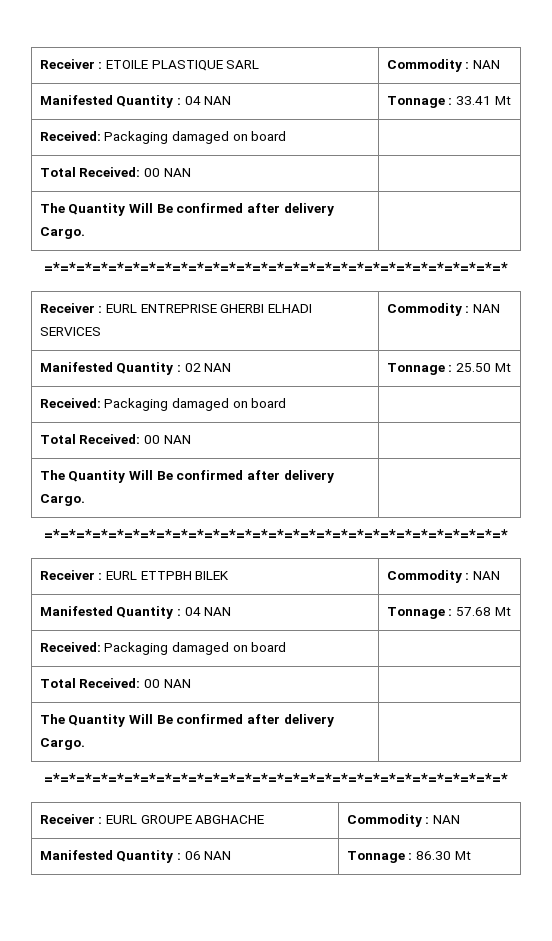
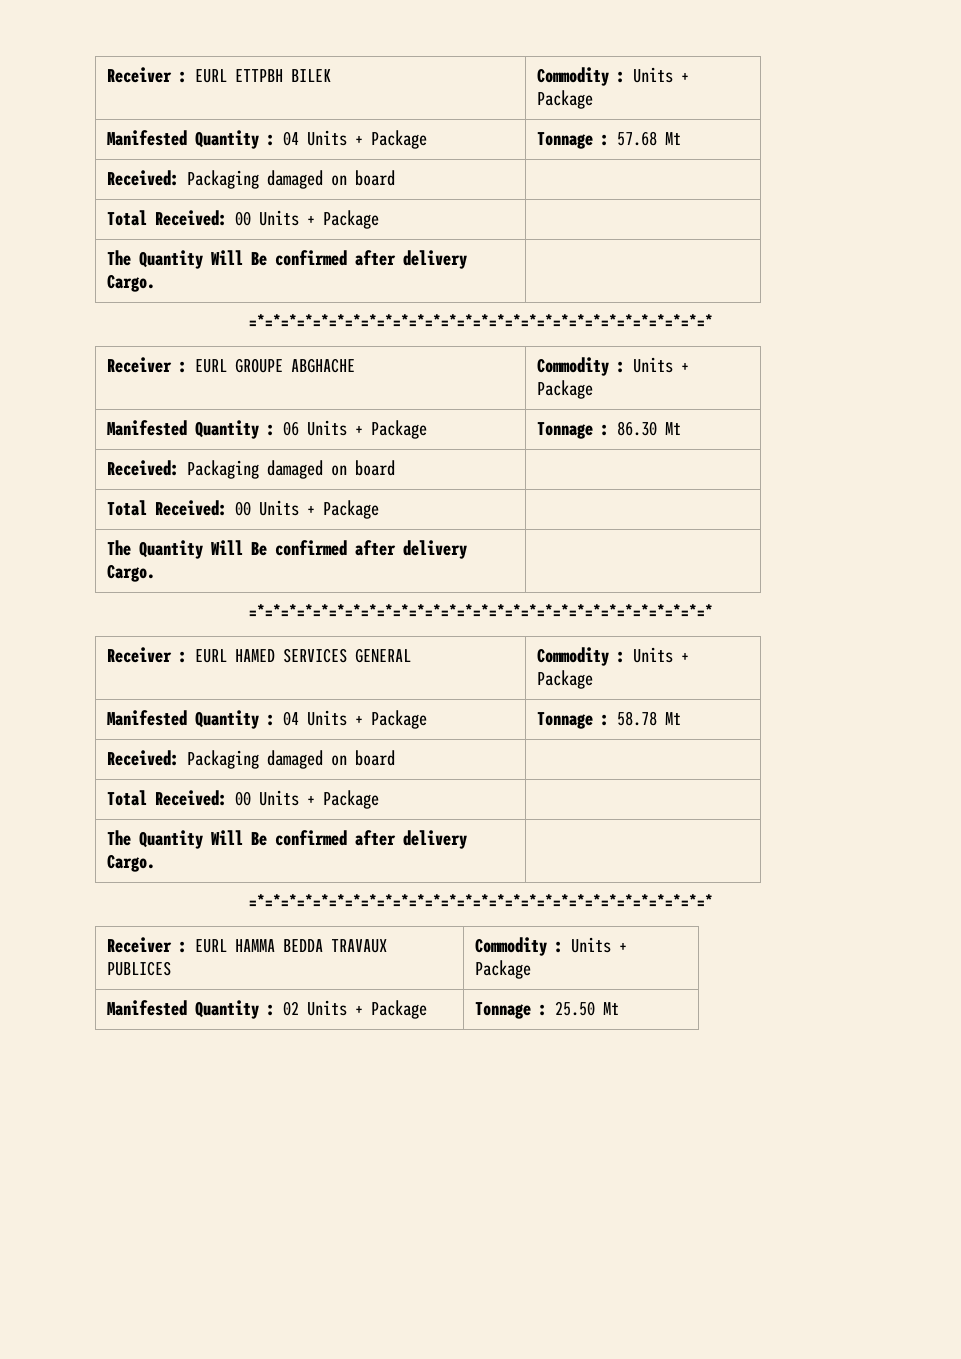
[39,59,260,71] [386,59,500,72] [39,95,232,108] [386,96,511,108] [39,131,287,144] [39,167,191,177] [39,203,334,216] [39,227,85,239] [44,262,508,273] [39,303,312,313] [39,327,101,336] [386,303,500,316] [39,362,232,375] [386,363,511,375] [39,398,287,411] [39,434,191,444] [39,470,334,483] [39,494,85,506] [44,529,508,540] [39,570,103,580] Receiver : ETOILE PLASTIQUE SARL | Commodity : NAN // Manifested Quantity : 04 NAN | Tonnage : 33.41 Mt // Received: Packaging damaged on board | // Total Received: 00 NAN | // The Quantity Will Be confirmed after delivery Cargo. | // =*=*=*=*=*=*=*=*=*=*=*=*=*=*=*=*=*=*=*=*=*=*=*=*=*=*=*=*=* // Receiver : EURL ENTREPRISE GHERBI ELHADI SERVICES | Commodity : NAN // Manifested Quantity : 02 NAN | Tonnage : 25.50 Mt // Received: Packaging damaged on board | // Total Received: 00 NAN | // The Quantity Will Be confirmed after delivery Cargo. | // =*=*=*=*=*=*=*=*=*=*=*=*=*=*=*=*=*=*=*=*=*=*=*=*=*=*=*=*=* // Receiver : -> [107,67,188,83] Receiver :
[472,571,500,580] [39,606,232,619] NAN // Manifested Quantity : 04 NAN -> [633,67,690,83] [537,90,594,109] [107,130,428,149] Units + Package // Manifested Quantity : 04 Units + Package
[163,679,191,688] NAN -> [259,210,380,229] Units + Package
[432,815,460,824] NAN -> [633,357,690,373] [537,380,594,399] Units + Package
[204,851,232,860] NAN -> [307,420,428,439] Units + Package
(471, 855) none -> [107,460,396,479] [107,500,380,519] [107,540,468,559] [107,564,156,582] [248,604,713,619] [107,647,412,663] [537,647,690,666] [537,670,594,689] [107,710,428,729] [537,711,682,729] [107,750,396,769] [107,790,380,809] [107,830,468,849] [107,854,156,872] [248,894,713,909] [107,937,388,953] [107,961,172,976] [475,937,628,956] [475,960,532,979] [107,1000,428,1019] [475,1001,620,1019] // Received: Packaging damaged on board | // Total Received: 00 Units + Package | // The Quantity Will Be confirmed after delivery Cargo. | // =*=*=*=*=*=*=*=*=*=*=*=*=*=*=*=*=*=*=*=*=*=*=*=*=*=*=*=*=* // Receiver : EURL HAMED SERVICES GENERAL | Commodity : Units + Package // Manifested Quantity : 04 Units + Package | Tonnage : 58.78 Mt // Received: Packaging damaged on board | // Total Received: 00 Units + Package | // The Quantity Will Be confirmed after delivery Cargo. | // =*=*=*=*=*=*=*=*=*=*=*=*=*=*=*=*=*=*=*=*=*=*=*=*=*=*=*=*=* // Receiver : EURL HAMMA BEDDA TRAVAUX PUBLICES | Commodity : Units + Package // Manifested Quantity : 02 Units + Package | Tonnage : 25.50 Mt

